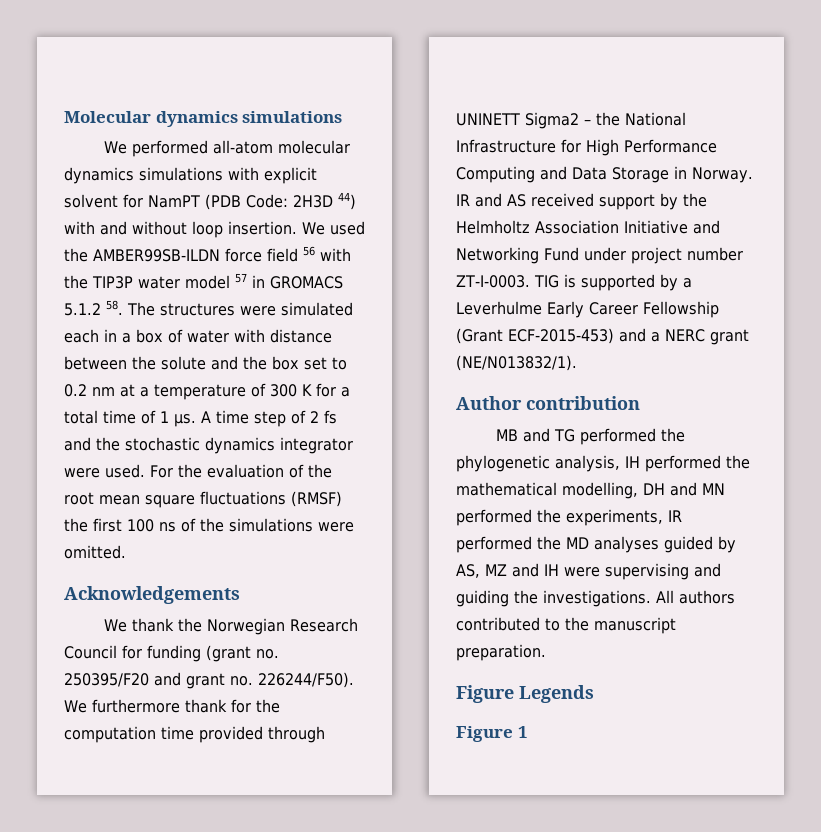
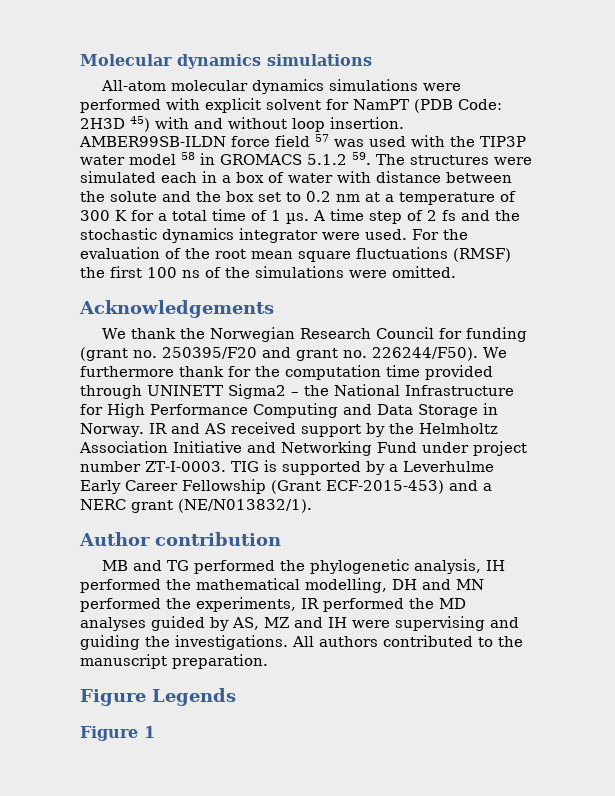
[104,140,274,157] We performed all-atom -> [101,80,167,91] All-atom
(223, 174) none -> [423,83,462,91] [80,99,161,113] were performed
[338,192,356,210] 44) -> [130,116,150,132] 45)
[302,221,365,235] [64,246,315,262] We used the AMBER99SB-ILDN force field 56 -> [79,134,406,147] AMBER99SB-ILDN force field 57 was used
[235,273,247,283] 57 -> [181,152,195,160] 58
[106,300,123,315] 58. -> [352,152,371,165] 59.

